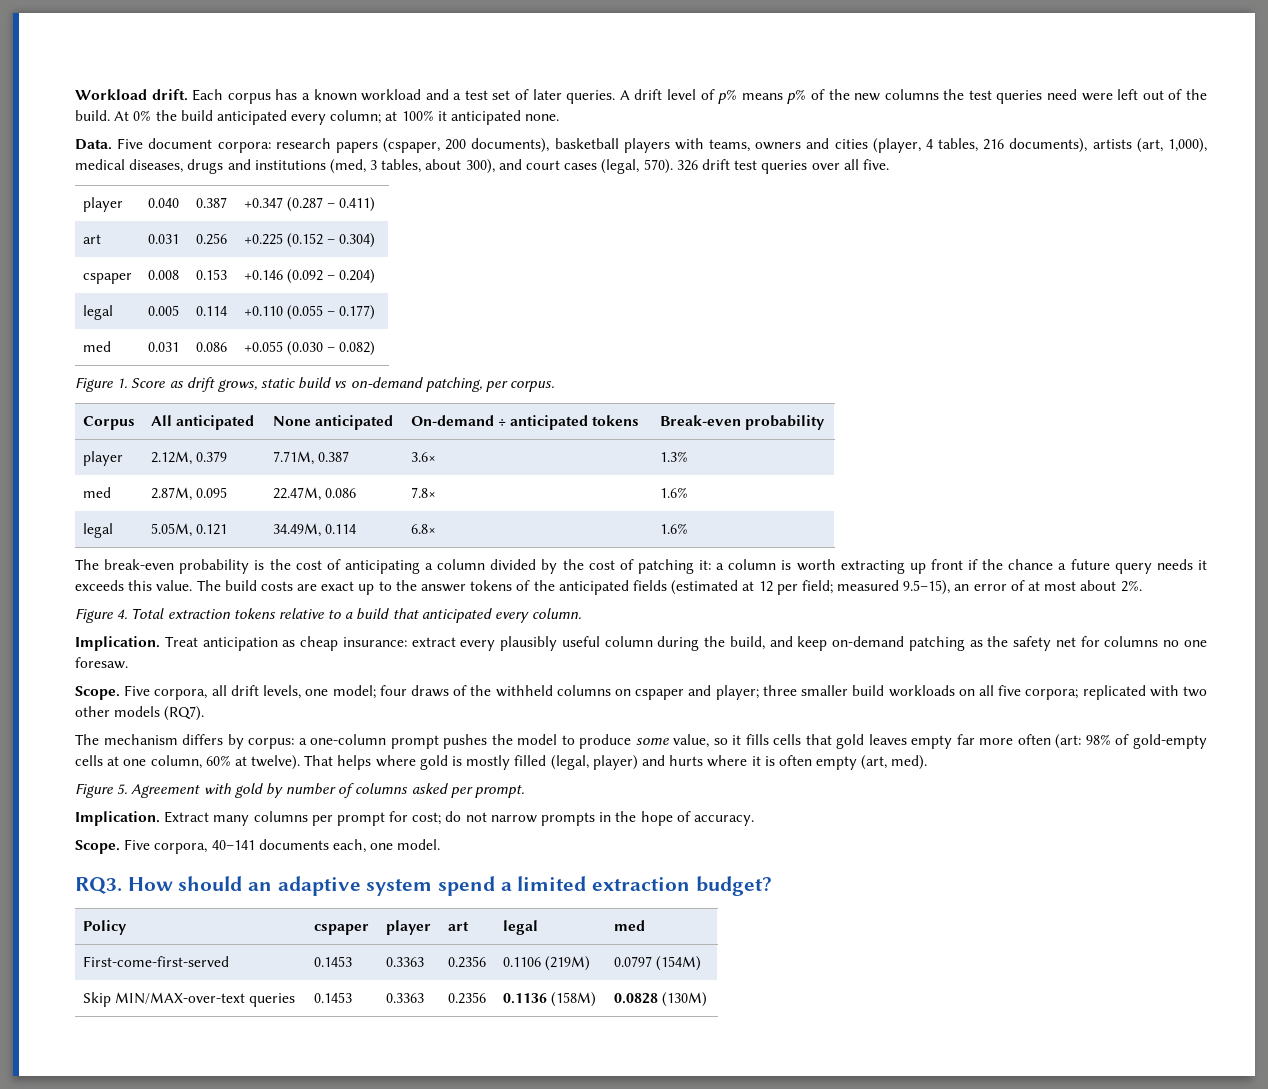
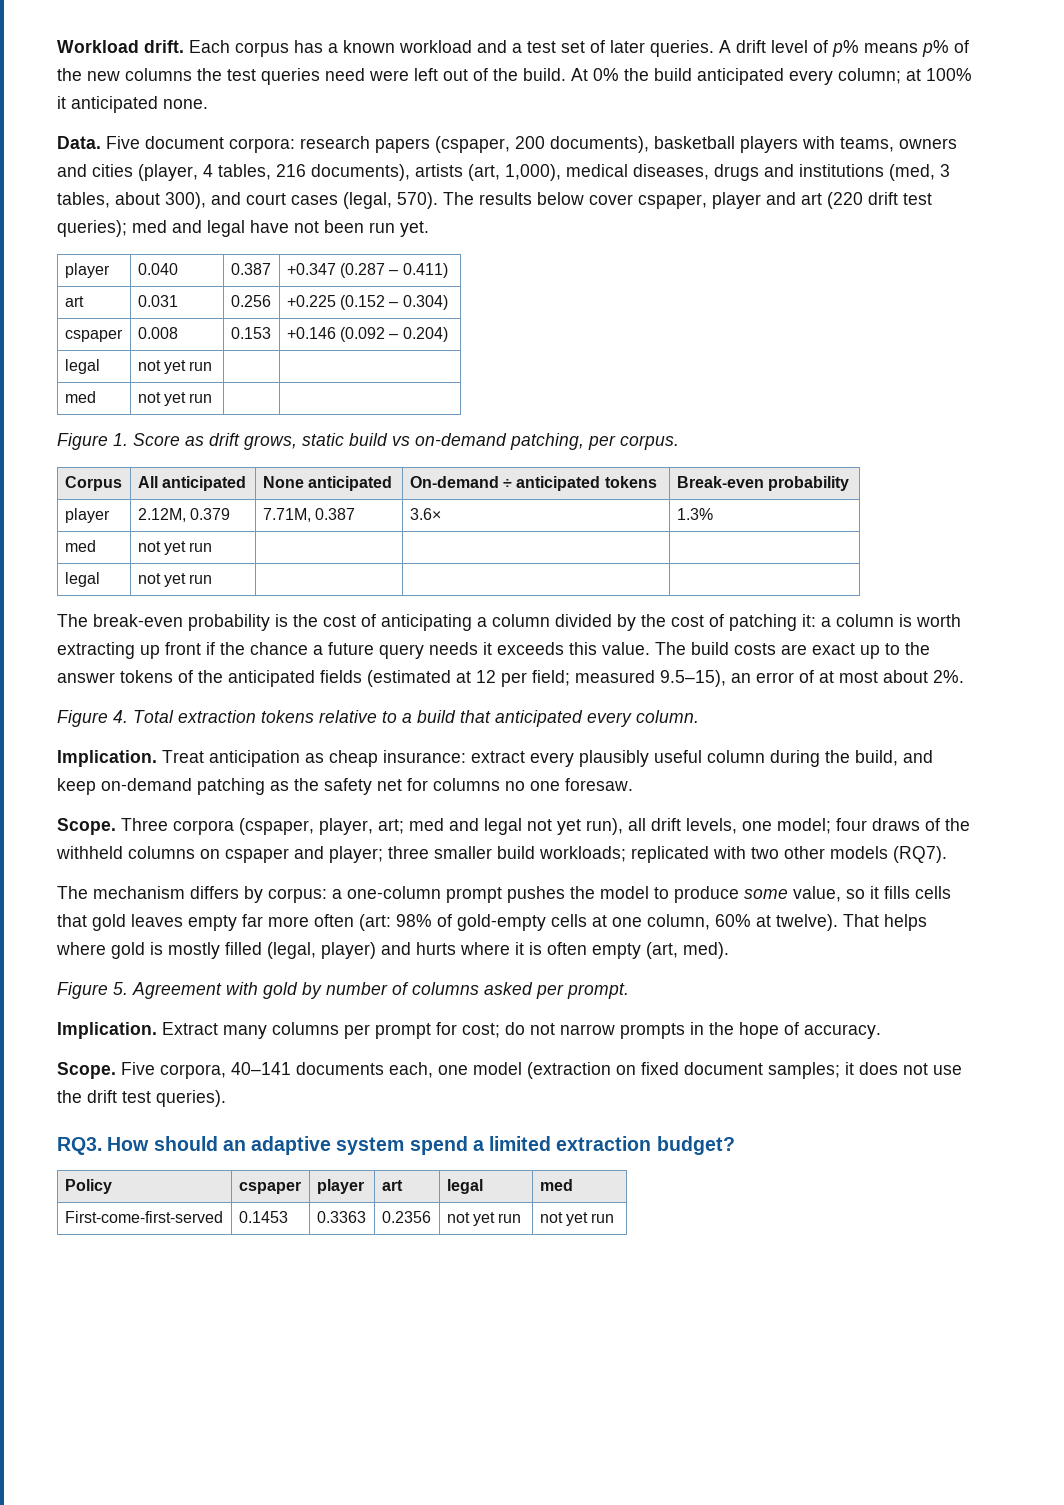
[676,159,889,174] 326 drift test queries over all five. -> [443,192,932,209] [57,220,429,237] The results below cover cspaper, player and art (220 drift test queries); med and legal have not been run yet.
[147,305,179,316] [195,306,227,316] [243,305,376,320] [82,341,111,352] [147,342,179,352] [195,342,227,352] [243,341,376,356] 0.005 | 0.114 | +0.110 (0.055 – 0.177) // med | 0.031 | 0.086 | +0.055 (0.030 – 0.082) -> [137,360,213,374] [64,391,96,403] [137,392,213,406] not yet run | | // med | not yet run | |
[150,487,228,501] [272,487,357,501] [410,487,436,498] [659,487,688,498] [82,523,113,538] [150,523,228,537] [272,523,357,537] [410,524,436,534] [659,523,688,534] 2.87M, 0.095 | 22.47M, 0.086 | 7.8× | 1.6% // legal | 5.05M, 0.121 | 34.49M, 0.114 | 6.8× | 1.6% -> [137,541,213,555] [64,572,100,587] [137,573,213,587] not yet run | | | // legal | not yet run | | |
[124,685,208,700] Five corpora, -> [121,818,623,835] Three corpora (cspaper, player, art; med and legal not yet run),
[888,685,1079,700] workloads on all five corpora; -> [539,846,626,862] workloads;
[397,839,441,850] model. -> [473,1062,962,1079] [57,1090,226,1107] model (extraction on fixed document samples; it does not use the drift test queries).
[502,956,591,971] [613,956,702,971] [82,992,296,1007] [313,992,352,1003] [385,993,424,1003] [447,992,486,1004] [502,992,597,1007] [613,992,708,1007] 0.1106 (219M) | 0.0797 (154M) // Skip MIN/MAX-over-text queries | 0.1453 | 0.3363 | 0.2356 | 0.1136 (158M) | 0.0828 (130M) -> [446,1212,522,1226] [539,1212,615,1226] not yet run | not yet run

